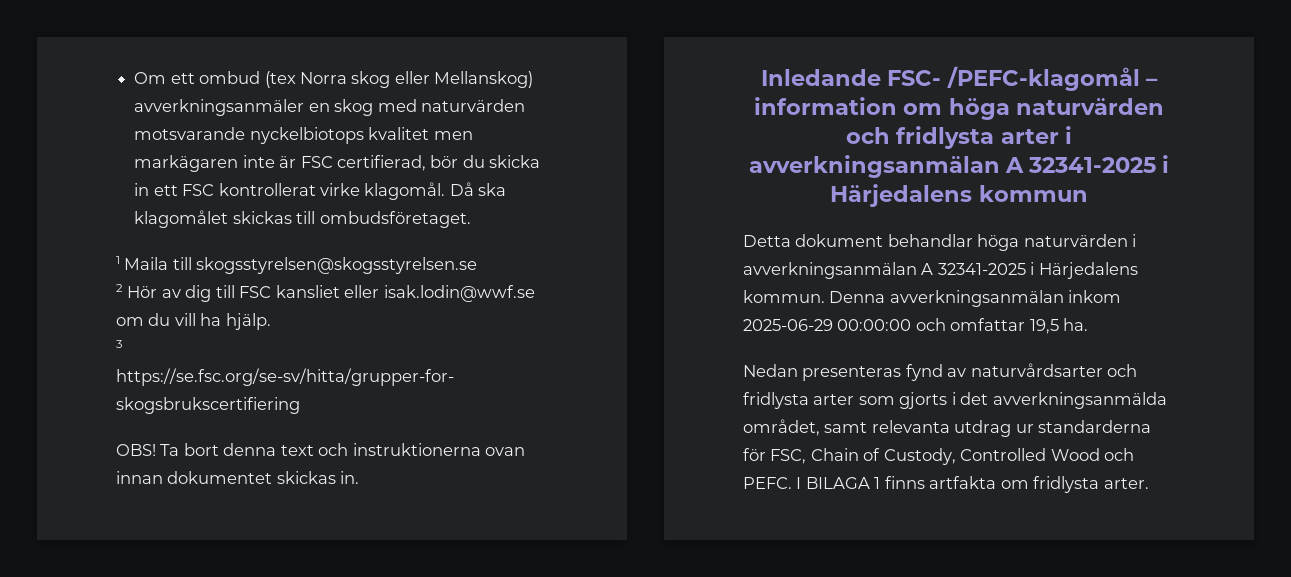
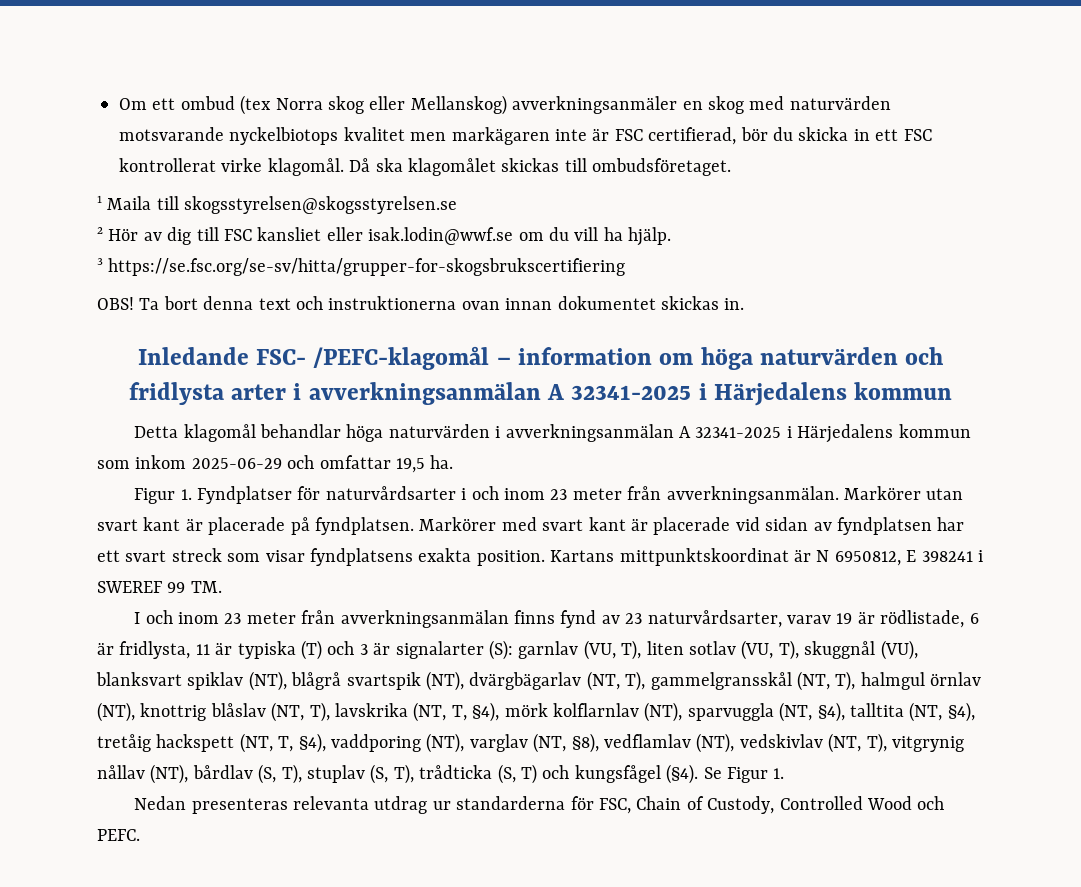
[795,234,884,247] dokument -> [183,424,256,442] klagomål
[743,290,1064,307] kommun. Denna avverkningsanmälan -> [898,424,971,438] [97,460,130,469] kommun som
[837,319,912,331] 00:00:00 -> (282, 463) none
[743,363,1138,381] [743,392,1167,409] [743,419,868,436] Nedan presenteras fynd av naturvårdsarter och fridlysta arter som gjorts i det avverkningsanmälda området, samt -> [134,486,964,504] [97,517,965,535] [97,548,983,566] [97,581,222,593] [134,610,979,628] [97,640,918,660] [96,671,982,691] [97,702,975,722] [97,733,964,753] [97,764,785,784] [134,796,288,814] Figur 1. Fyndplatser för naturvårdsarter i och inom 23 meter från avverkningsanmälan. Markörer utan svart kant är placerade på fyndplatsen. Markörer med svart kant är placerade vid sidan av fyndplatsen har ett svart streck som visar fyndplatsens exakta position. Kartans mittpunktskoordinat är N 6950812, E 398241 i SWEREF 99 TM. // I och inom 23 meter från avverkningsanmälan finns fynd av 23 naturvårdsarter, varav 19 är rödlistade, 6 är fridlysta, 11 är typiska (T) och 3 är signalarter (S): garnlav (VU, T), liten sotlav (VU, T), skuggnål (VU), blanksvart spiklav (NT), blågrå svartspik (NT), dvärgbägarlav (NT, T), gammelgransskål (NT, T), halmgul örnlav (NT), knottrig blåslav (NT, T), lavskrika (NT, T, §4), mörk kolflarnlav (NT), sparvuggla (NT, §4), talltita (NT, §4), tretåig hackspett (NT, T, §4), vaddporing (NT), varglav (NT, §8), vedflamlav (NT), vedskivlav (NT, T), vitgrynig nållav (NT), bårdlav (S, T), stuplav (S, T), trådticka (S, T) och kungsfågel (§4). Se Figur 1. // Nedan presenteras
[796,476,1149,493] I BILAGA 1 finns artfakta om fridlysta arter. -> (140, 835) none

